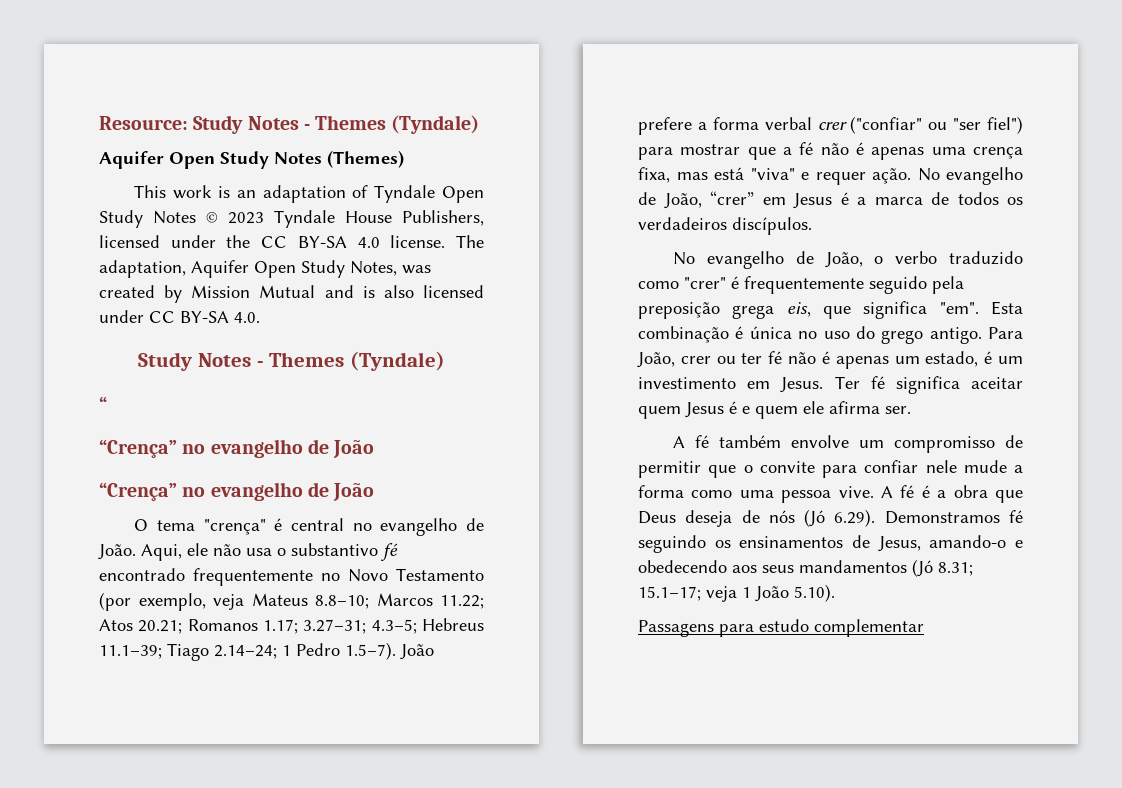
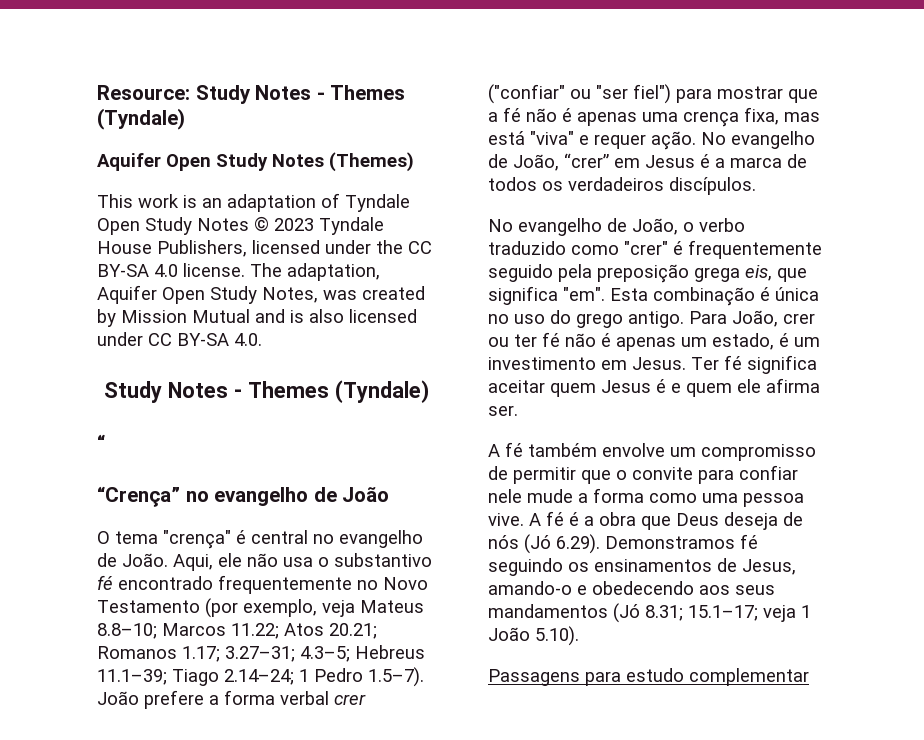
[99,482,375,501] // “Crença” no evangelho de João -> (390, 494) none

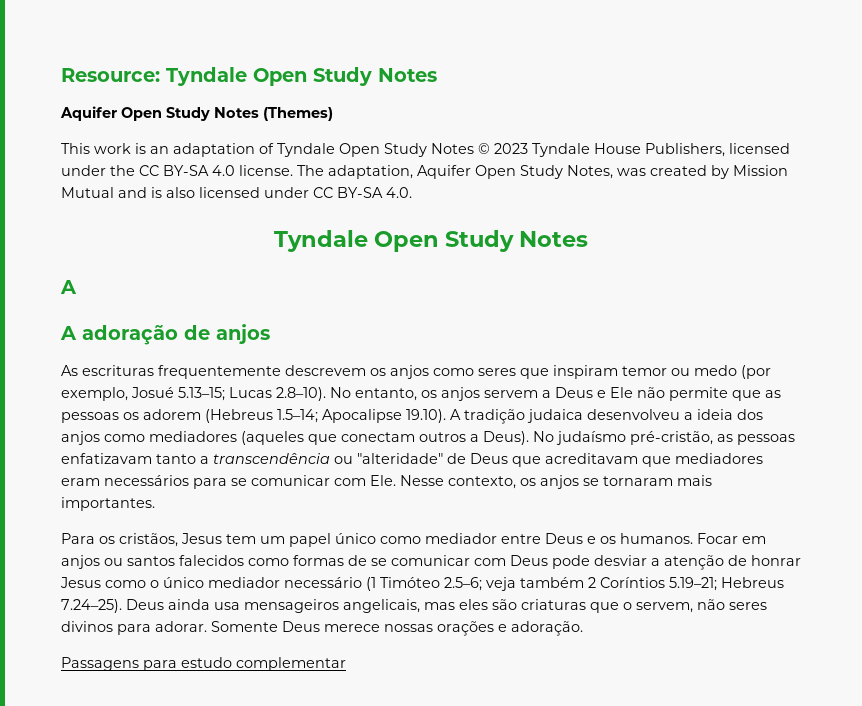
[195,85,406,104] [97,108,185,130] Study Notes - Themes (Tyndale) -> [166,67,437,86] Tyndale Open Study Notes
[104,380,429,403] [97,434,105,450] [97,486,390,507] [97,530,423,549] [97,553,432,571] [97,575,428,594] [97,598,424,618] [97,623,377,639] [97,645,425,662] [97,667,424,687] [97,690,366,709] [488,84,818,104] [488,107,820,127] [488,131,815,150] [488,153,807,171] [488,177,756,195] [488,218,745,236] [488,240,822,259] [488,264,807,283] [488,286,819,306] [488,310,815,328] [488,332,820,351] [488,355,817,374] [488,378,820,397] [488,405,518,416] [488,442,816,461] [488,465,798,484] [488,488,804,507] [488,511,803,530] [488,534,758,554] [488,558,796,576] [488,581,775,595] [488,603,811,623] [488,626,579,646] Study Notes - Themes (Tyndale) // “ // “Crença” no evangelho de João // O tema "crença" é central no evangelho de João. Aqui, ele não usa o substantivo fé encontrado frequentemente no Novo Testamento (por exemplo, veja Mateus 8.8–10; Marcos 11.22; Atos 20.21; Romanos 1.17; 3.27–31; 4.3–5; Hebreus 11.1–39; Tiago 2.14–24; 1 Pedro 1.5–7). João prefere a forma verbal crer ("confiar" ou "ser fiel") para mostrar que a fé não é apenas uma crença fixa, mas está "viva" e requer ação. No evangelho de João, “crer” em Jesus é a marca de todos os verdadeiros discípulos. // No evangelho de João, o verbo traduzido como "crer" é frequentemente seguido pela preposição grega eis, que significa "em". Esta combinação é única no uso do grego antigo. Para João, crer ou ter fé não é apenas um estado, é um investimento em Jesus. Ter fé significa aceitar quem Jesus é e quem ele afirma ser. // A fé também envolve um compromisso de permitir que o convite para confiar nele mude a forma como uma pessoa vive. A fé é a obra que Deus deseja de nós (Jó 6.29). Demonstramos fé seguindo os ensinamentos de Jesus, amando-o e obedecendo aos seus mandamentos (Jó 8.31; 15.1–17; veja 1 João 5.10). -> [273,230,589,252] [60,280,77,294] [60,324,270,345] [61,365,771,379] [61,387,781,401] [61,409,763,424] [61,431,795,445] [61,453,763,467] [61,475,712,489] [61,497,155,511] [61,533,766,547] [61,555,801,570] [60,577,784,591] [61,599,767,613] [61,621,583,636] Tyndale Open Study Notes // A // A adoração de anjos // As escrituras frequentemente descrevem os anjos como seres que inspiram temor ou medo (por exemplo, Josué 5.13–15; Lucas 2.8–10). No entanto, os anjos servem a Deus e Ele não permite que as pessoas os adorem (Hebreus 1.5–14; Apocalipse 19.10). A tradição judaica desenvolveu a ideia dos anjos como mediadores (aqueles que conectam outros a Deus). No judaísmo pré-cristão, as pessoas enfatizavam tanto a transcendência ou "alteridade" de Deus que acreditavam que mediadores eram necessários para se comunicar com Ele. Nesse contexto, os anjos se tornaram mais importantes. // Para os cristãos, Jesus tem um papel único como mediador entre Deus e os humanos. Focar em anjos ou santos falecidos como formas de se comunicar com Deus pode desviar a atenção de honrar Jesus como o único mediador necessário (1 Timóteo 2.5–6; veja também 2 Coríntios 5.19–21; Hebreus 7.24–25). Deus ainda usa mensageiros angelicais, mas eles são criaturas que o servem, não seres divinos para adorar. Somente Deus merece nossas orações e adoração.

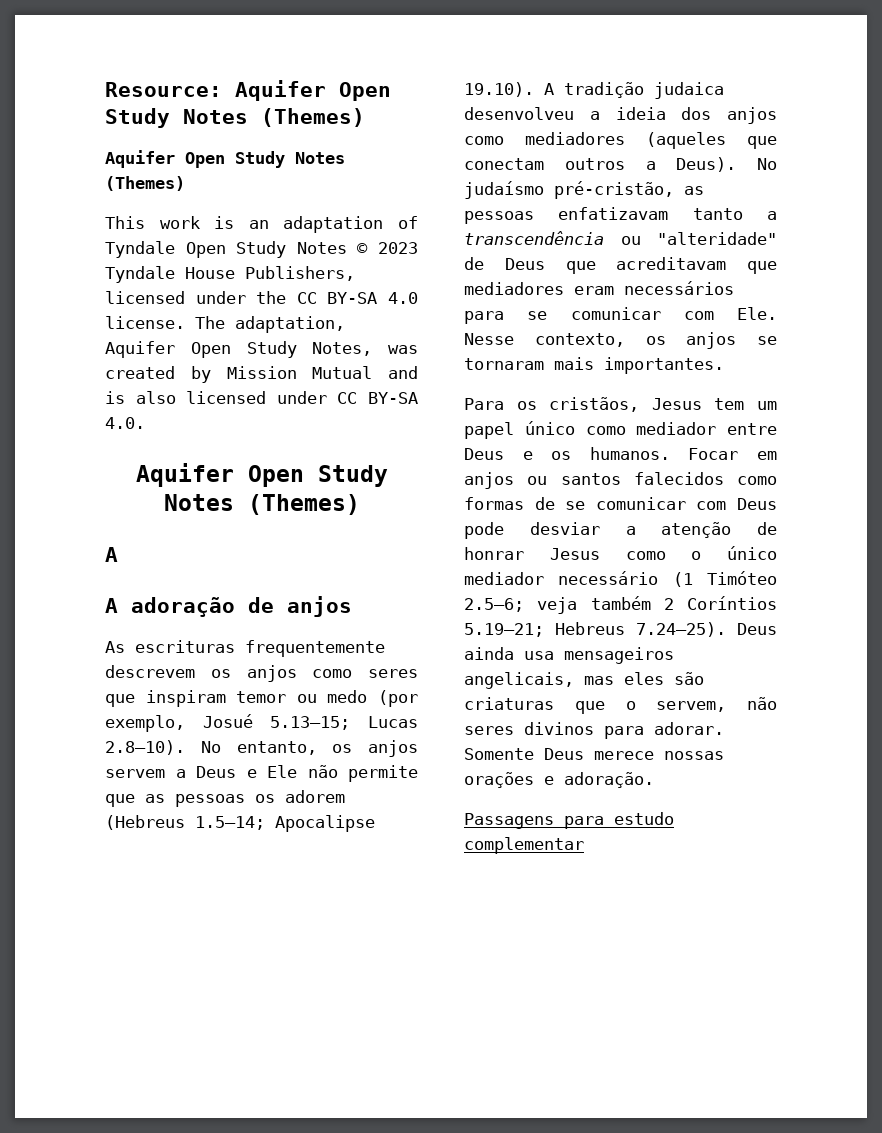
[166,67,437,86] Tyndale Open Study Notes -> [235,80,391,101] [105,108,365,128] Aquifer Open Study Notes (Themes)
[273,230,589,252] Tyndale Open Study Notes -> [135,463,388,487] [163,494,360,515] Aquifer Open Study Notes (Themes)

